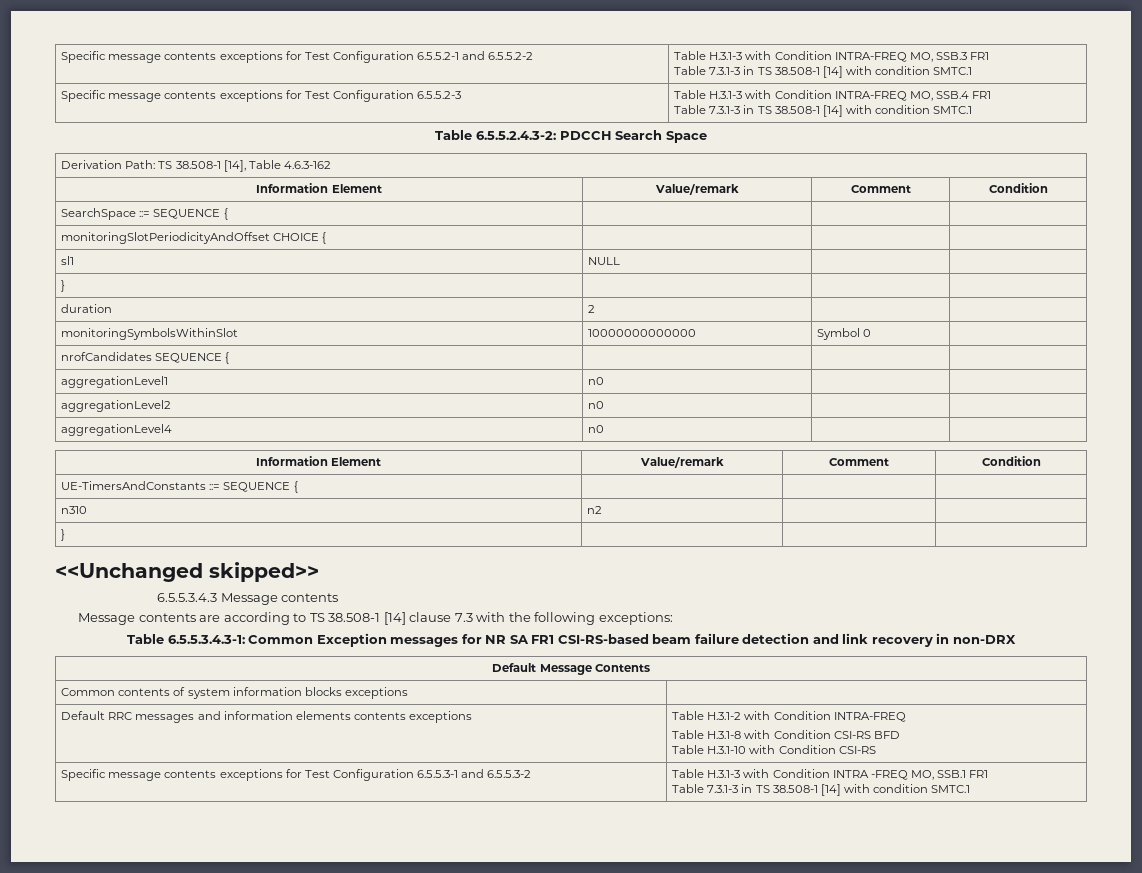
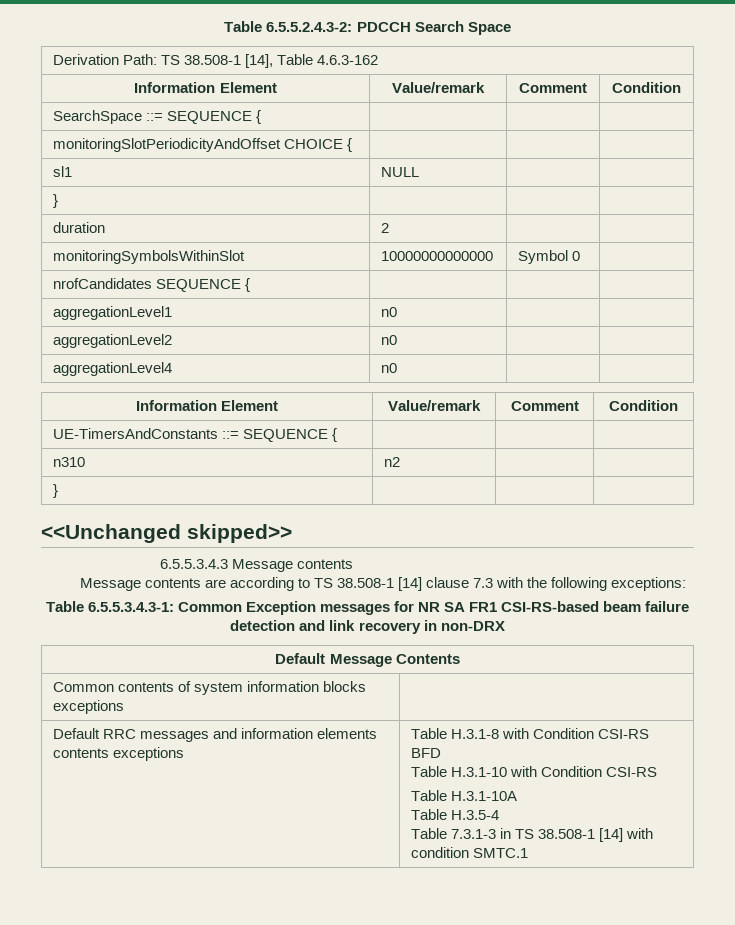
[61,51,534,63] [674,51,989,62] [674,66,973,78] [61,90,461,102] [674,90,991,101] [674,105,973,117] Specific message contents exceptions for Test Configuration 6.5.5.2-1 and 6.5.5.2-2 | Table H.3.1-3 with Condition INTRA-FREQ MO, SSB.3 FR1 // Table 7.3.1-3 in TS 38.508-1 [14] with condition SMTC.1 // Specific message contents exceptions for Test Configuration 6.5.5.2-3 | Table H.3.1-3 with Condition INTRA-FREQ MO, SSB.4 FR1 // Table 7.3.1-3 in TS 38.508-1 [14] with condition SMTC.1 // -> (224, 26) none
[707,711,906,722] [672,730,705,739] H.3.1-2 with Condition INTRA-FREQ // Table -> (447, 733) none
[61,769,532,781] [672,769,989,780] // Specific message contents exceptions for Test Configuration 6.5.5.3-1 and 6.5.5.3-2 | Table H.3.1-3 with Condition INTRA -FREQ MO, SSB.1 FR1 -> [410,790,517,801] [410,809,499,820] // Table H.3.1-10A // Table H.3.5-4

